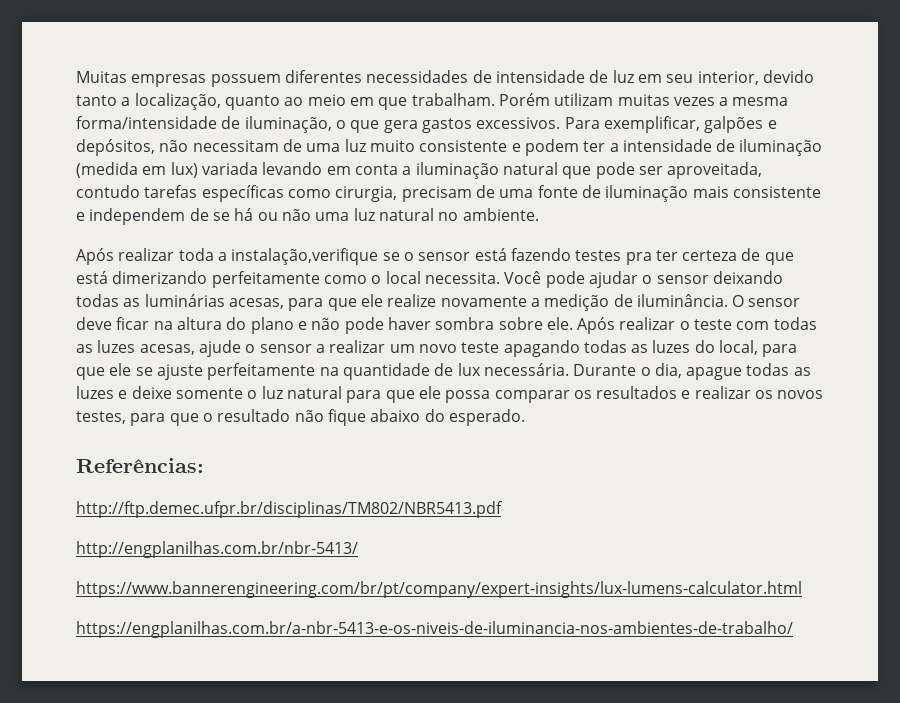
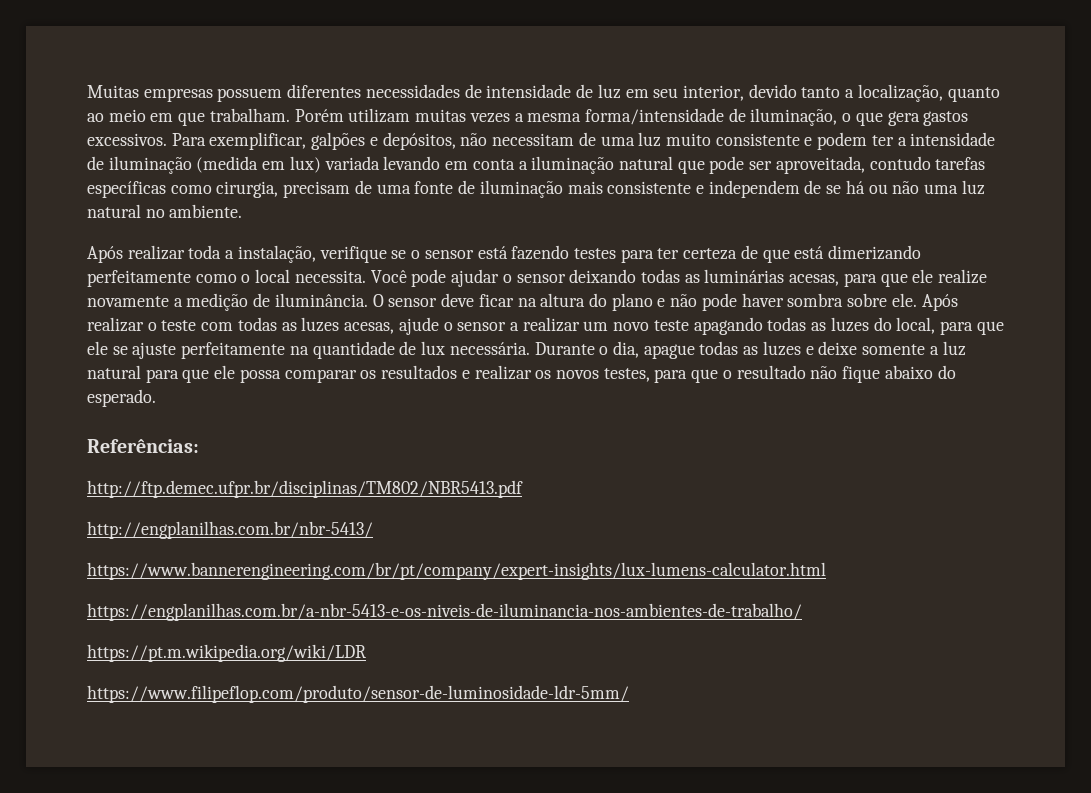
[231,248,379,265] instalação,verifique -> [237,245,387,263] instalação, verifique
[625,252,652,265] pra -> [620,249,654,263] para
[247,390,258,399] o -> [929,346,939,355] a
(793, 629) none -> [87,644,366,662] [87,685,629,703] // https://pt.m.wikipedia.org/wiki/LDR // https://www.filipeflop.com/produto/sensor-de-luminosidade-ldr-5mm/

